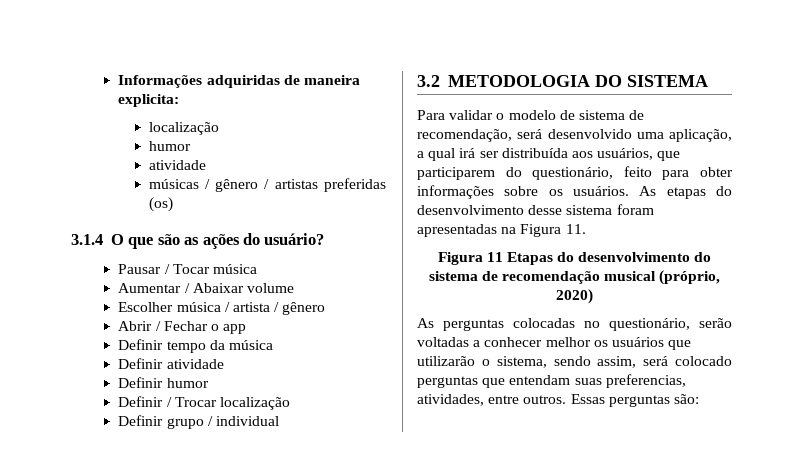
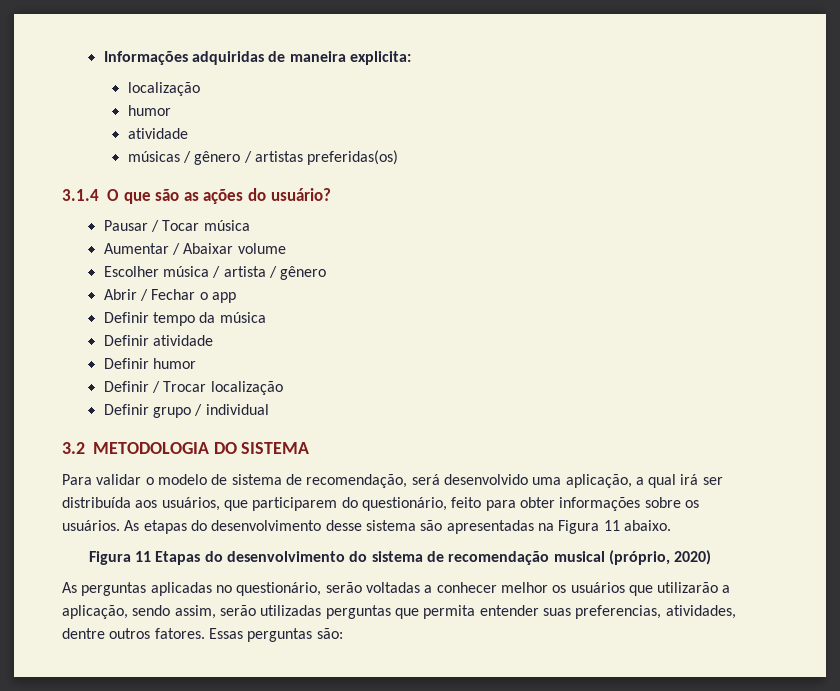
[323,178,386,192] [148,197,173,212] preferidas (os) -> [307,150,399,165] preferidas(os)
[616,204,654,215] foram -> [420,520,443,531] são
[565,224,586,234] 11. -> [603,520,671,531] 11 abaixo.
[513,318,575,328] colocadas -> [150,582,212,596] aplicadas
[481,356,732,368] [417,374,686,388] [417,394,567,406] o sistema, sendo assim, será colocado perguntas que entendam suas preferencias, atividades, entre outros. -> [722,585,731,593] [62,605,736,619] [62,628,205,639] a aplicação, sendo assim, serão utilizadas perguntas que permita entender suas preferencias, atividades, dentre outros fatores.

